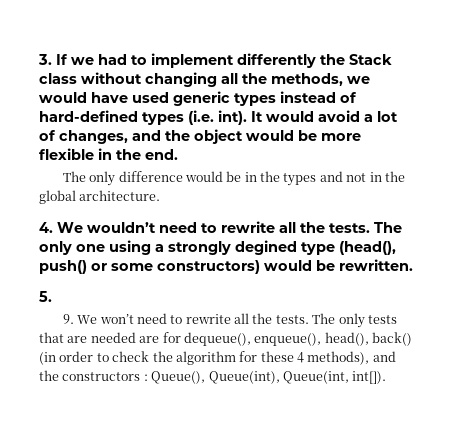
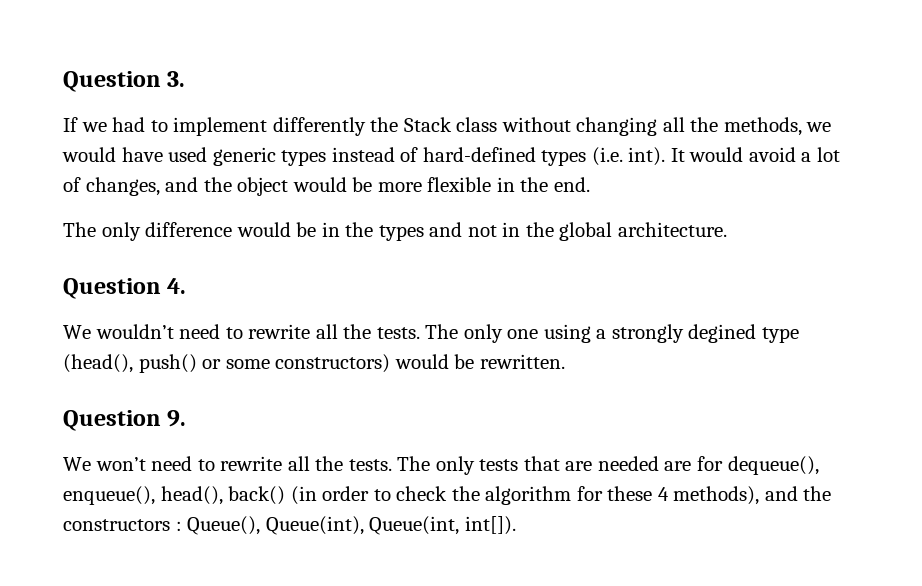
(38, 59) none -> [63,71,161,92] Question
(52, 59) none -> (186, 79) //
(161, 195) none -> [63,278,161,299] Question
(53, 227) none -> (187, 286) //
[39,291,52,302] [62,314,74,324] 5. // 9. -> [63,410,187,431] Question 9. //

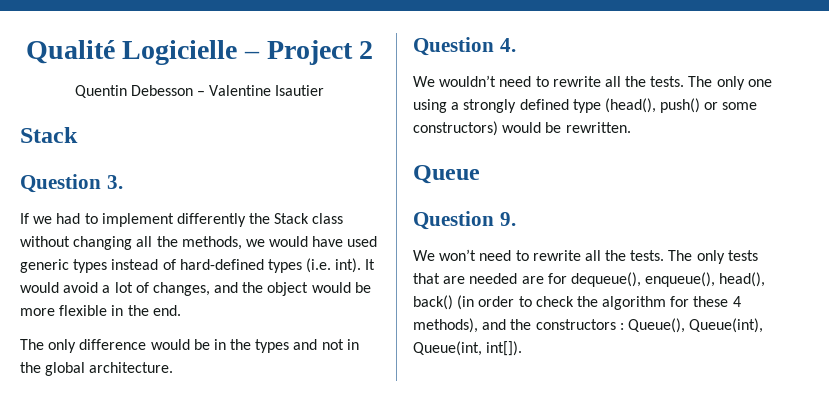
(63, 81) none -> [25,40,374,65] [74,85,325,98] [20,127,78,143] Qualité Logicielle – Project 2 // Quentin Debesson – Valentine Isautier // Stack //
[688,324,757,343] degined -> [519,99,569,110] defined
(565, 361) none -> [413,165,480,184] // Queue

